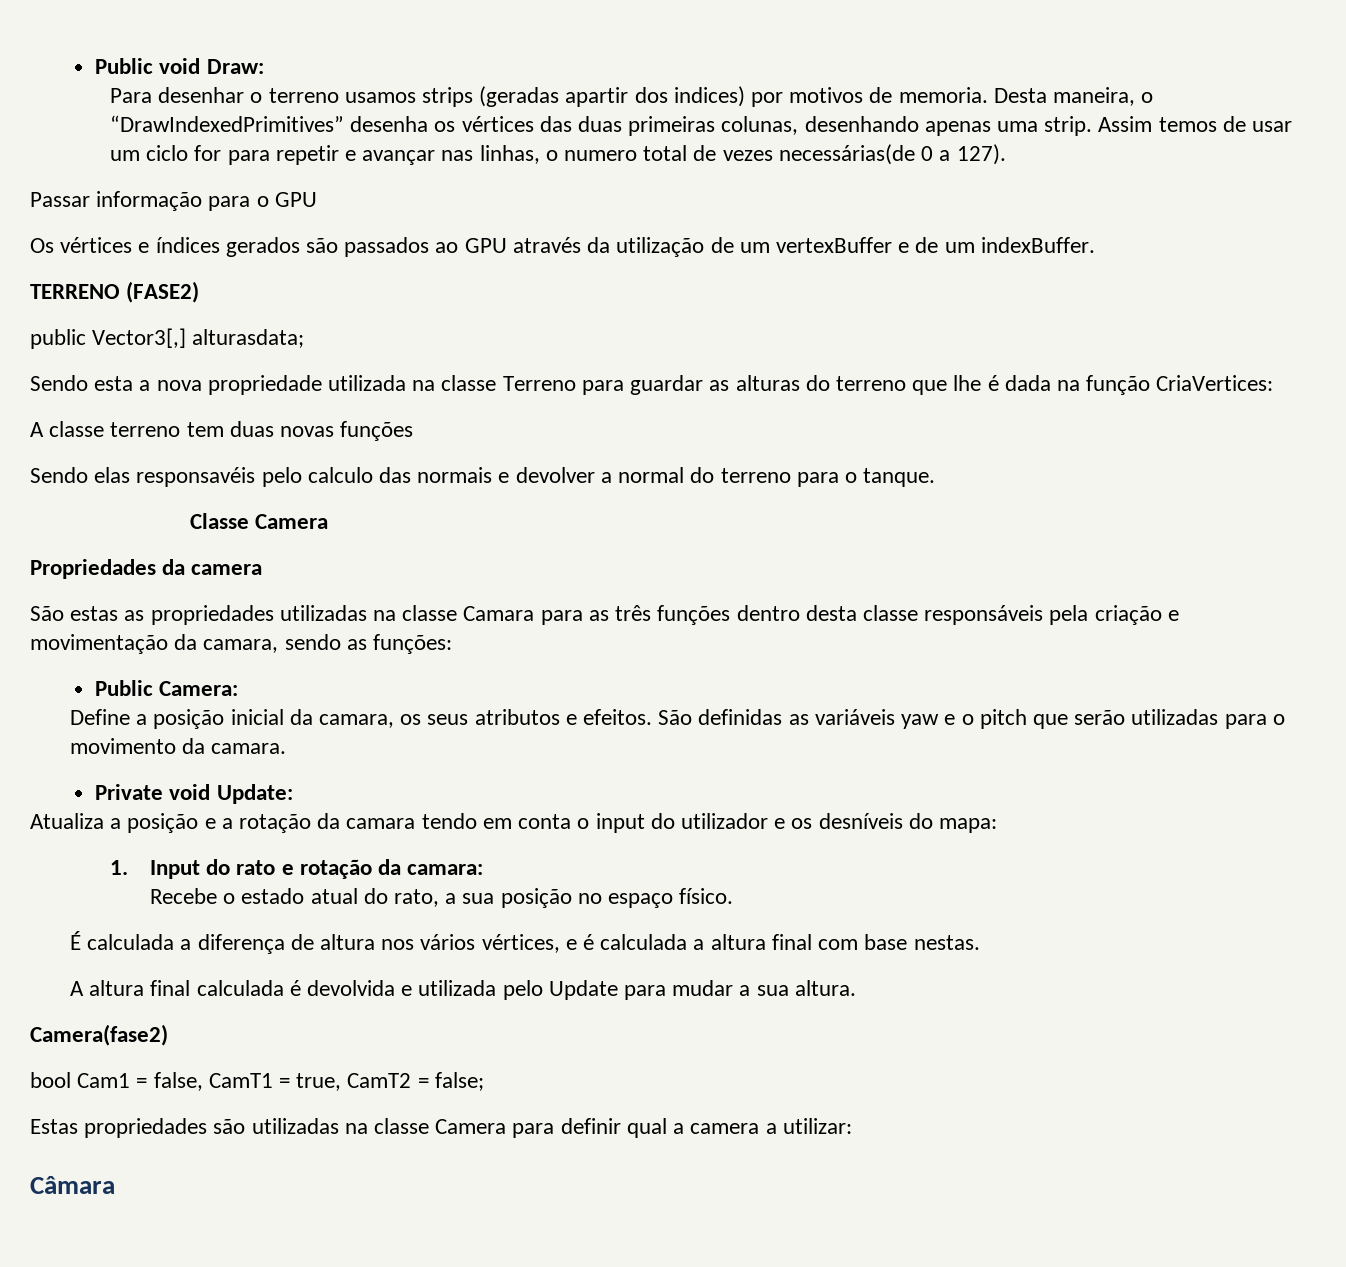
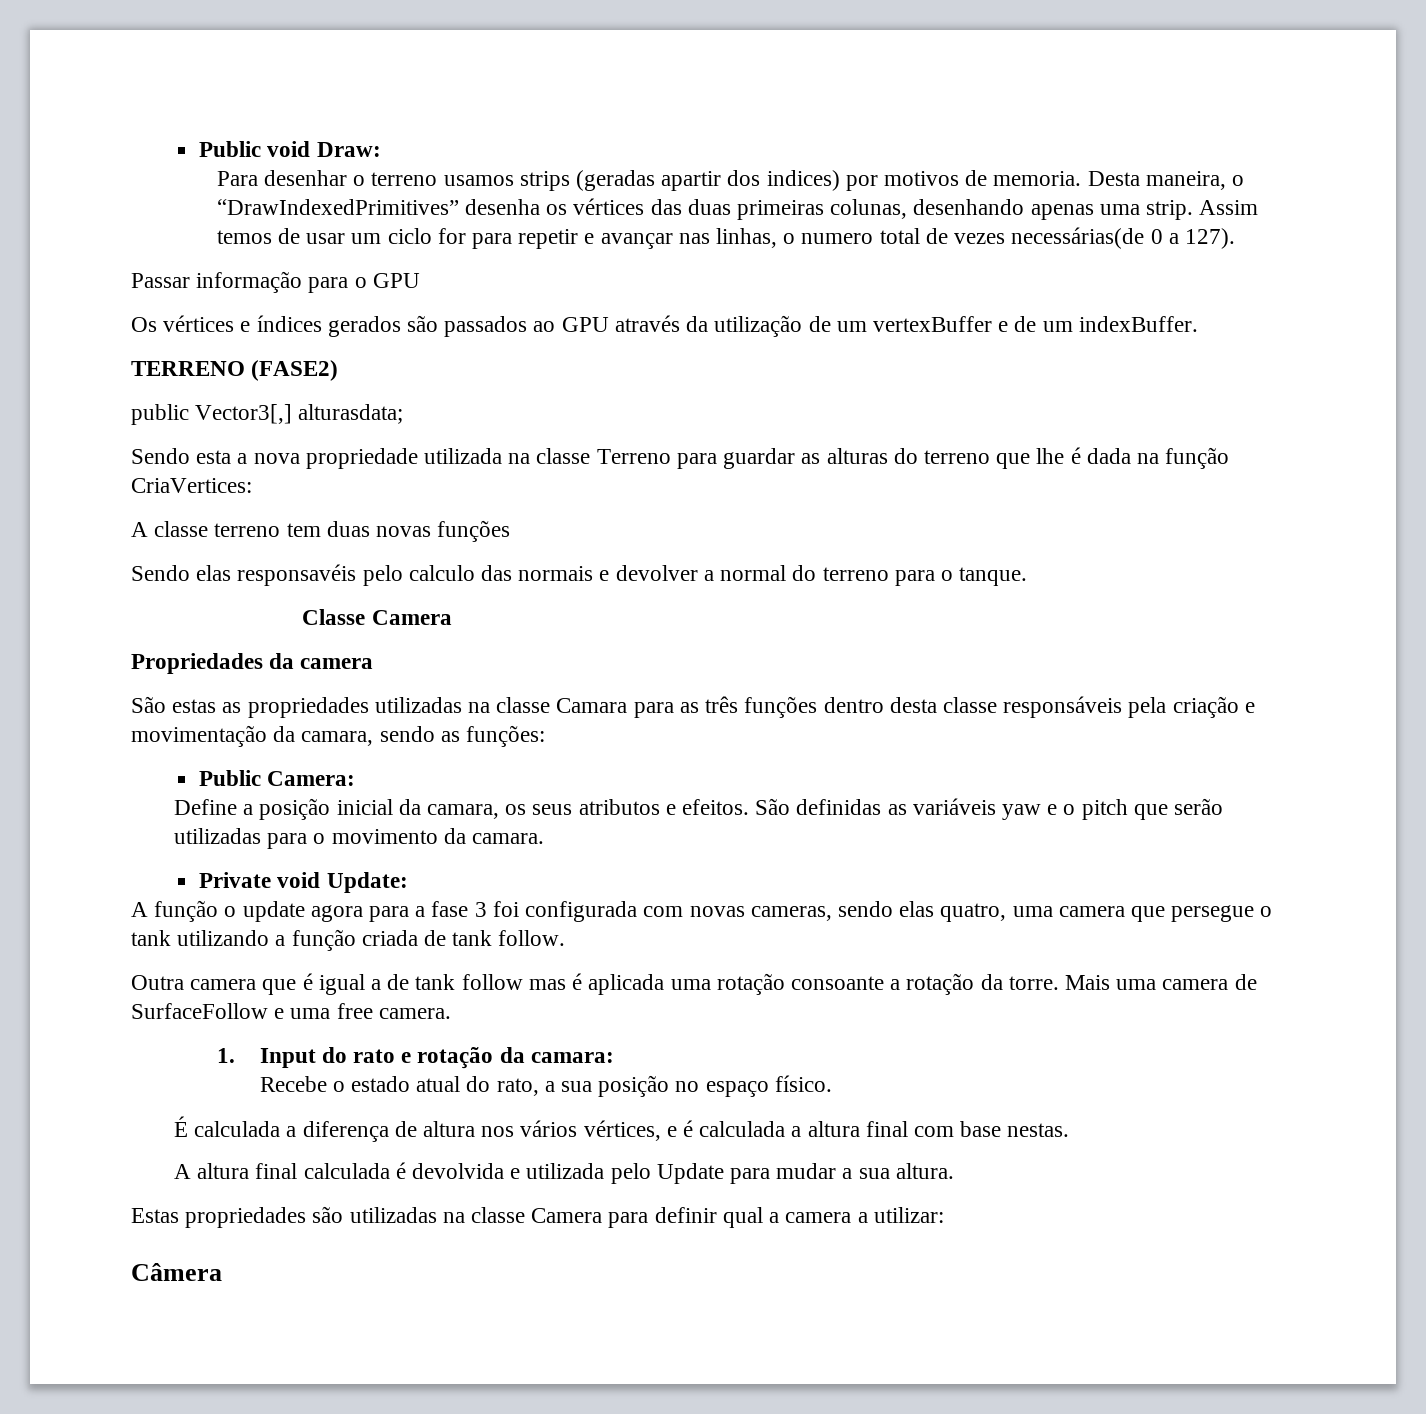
[30,813,997,833] Atualiza a posição e a rotação da camara tendo em conta o input do utilizador e os desníveis do mapa: -> [131,900,1273,922] [131,929,566,951] [131,973,1257,995] [131,1003,451,1019] A função o update agora para a fase 3 foi configurada com novas cameras, sendo elas quatro, uma camera que persegue o tank utilizando a função criada de tank follow. // Outra camera que é igual a de tank follow mas é aplicada uma rotação consoante a rotação da torre. Mais uma camera de SurfaceFollow e uma free camera.
[30,1024,168,1046] [30,1072,484,1091] // Camera(fase2) // bool Cam1 = false, CamT1 = true, CamT2 = false; -> (954, 1171) none
[30,1176,115,1194] Câmara -> [131,1263,222,1281] Câmera

